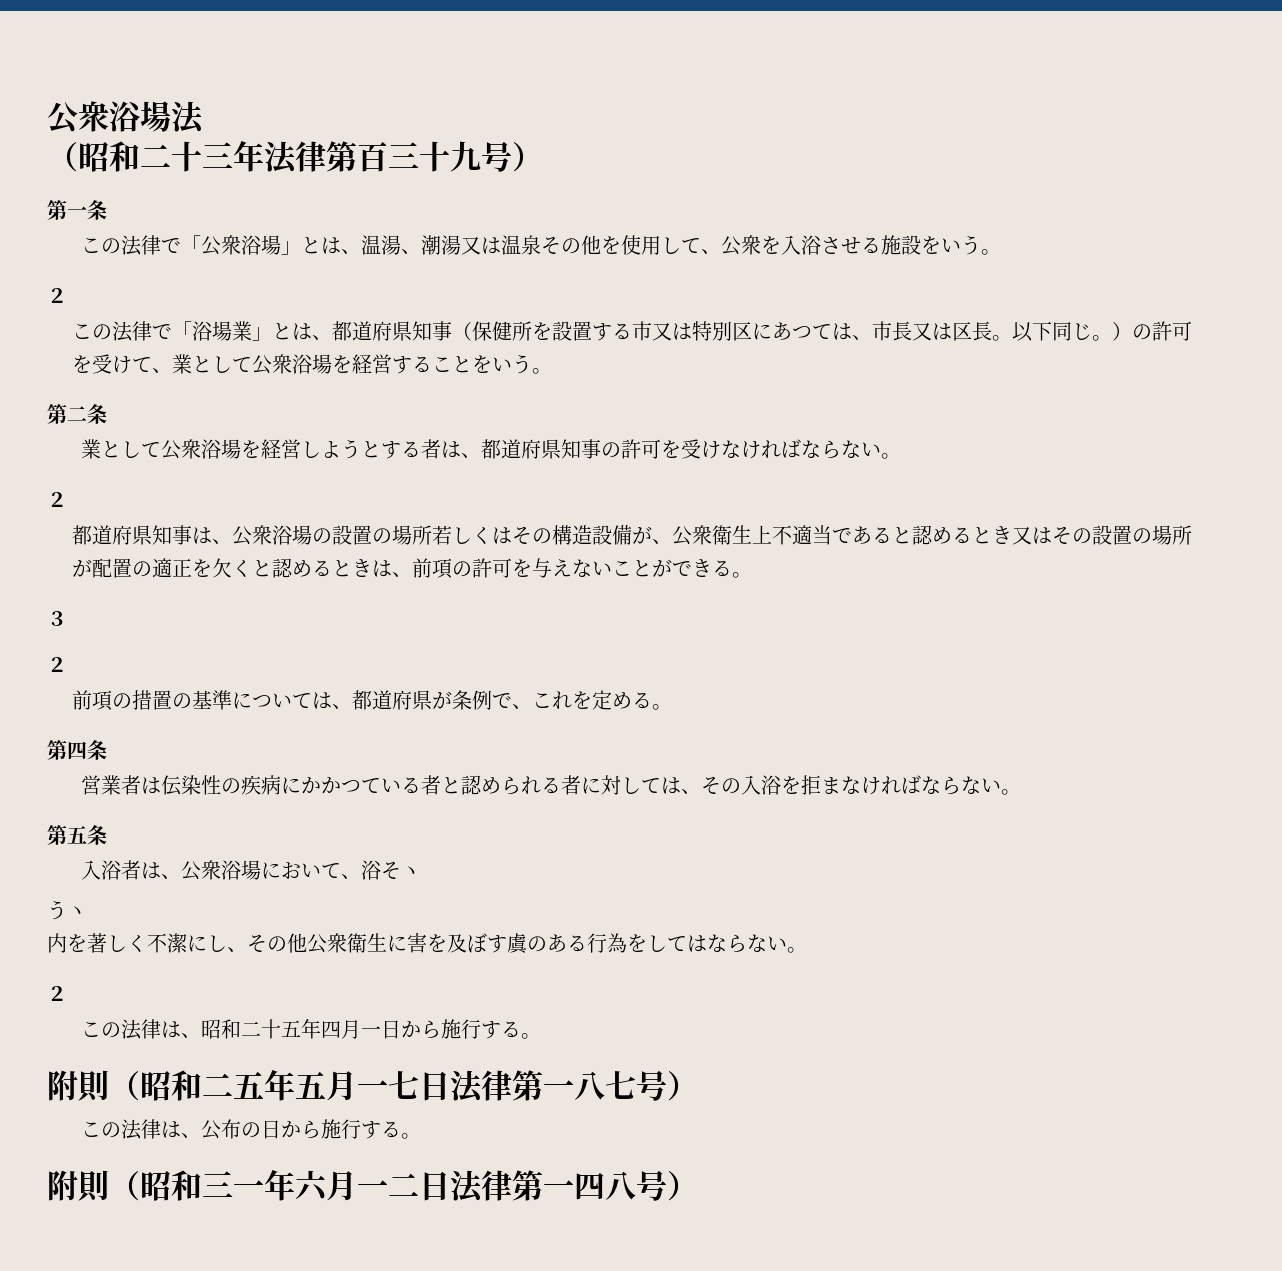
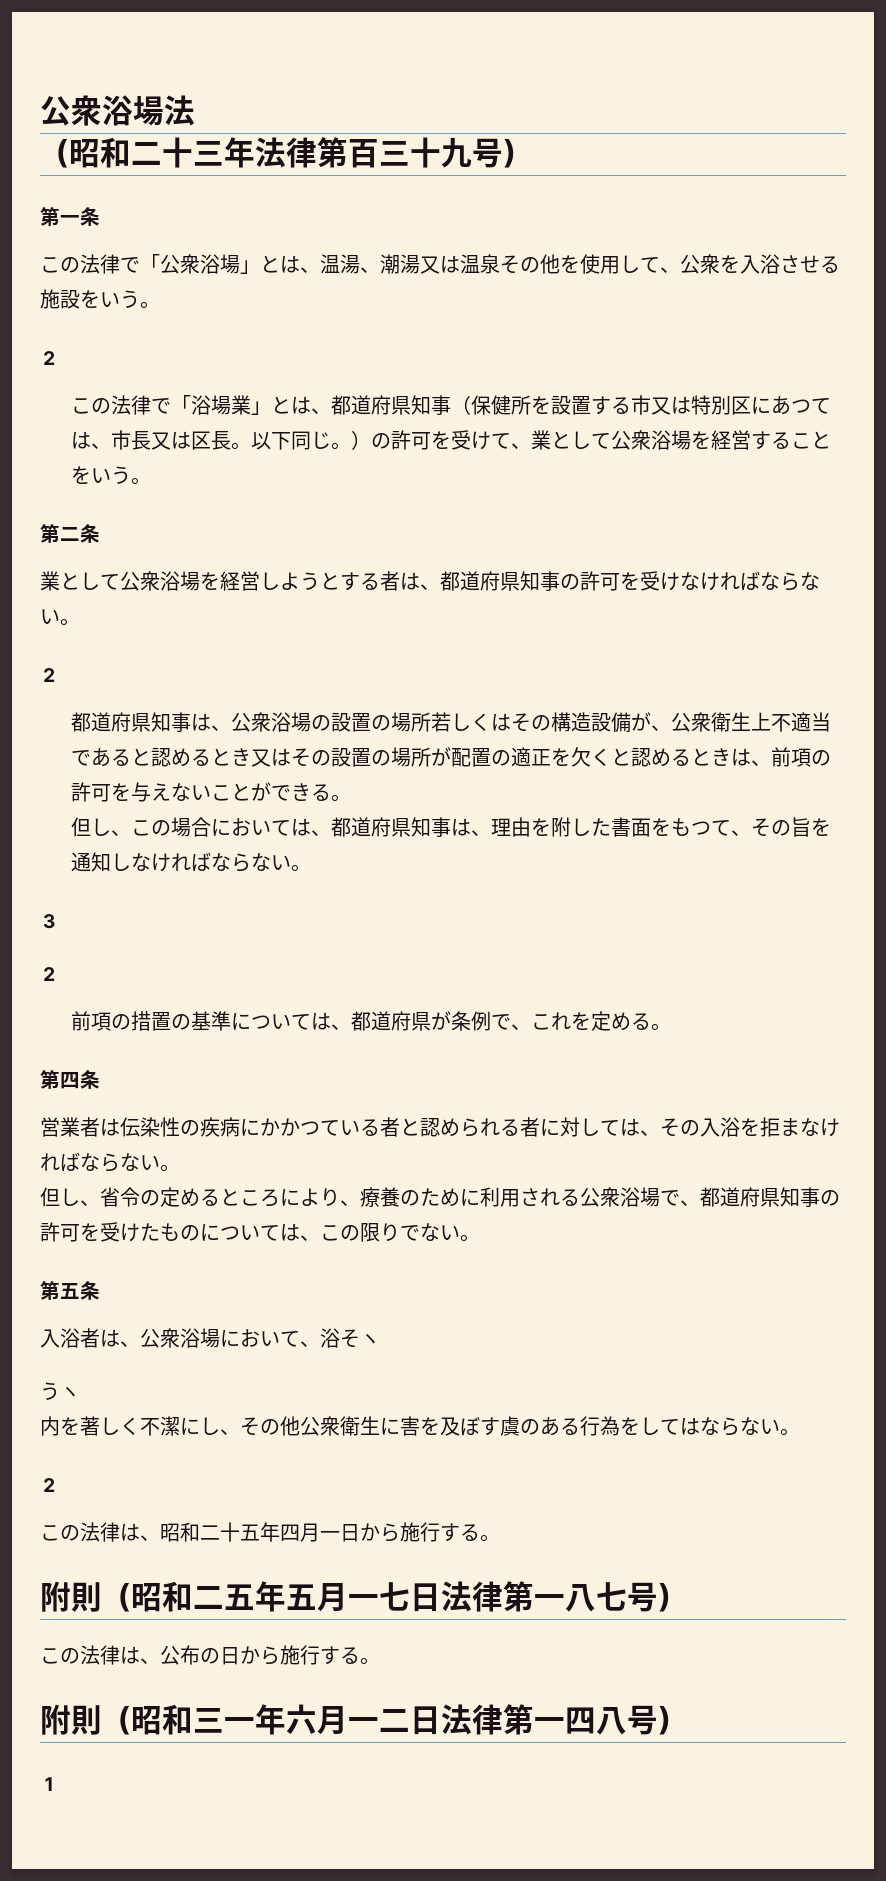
(752, 575) none -> [70,817,831,837] [70,852,311,872] // 但し、この場合においては、都道府県知事は、理由を附した書面をもつて、その旨を通知しなければならない。
(1021, 792) none -> [40,1187,840,1207] [40,1222,480,1242] // 但し、省令の定めるところにより、療養のために利用される公衆浴場で、都道府県知事の許可を受けたものについては、この限りでない。
(698, 1186) none -> [40,1777,58,1791] // １

